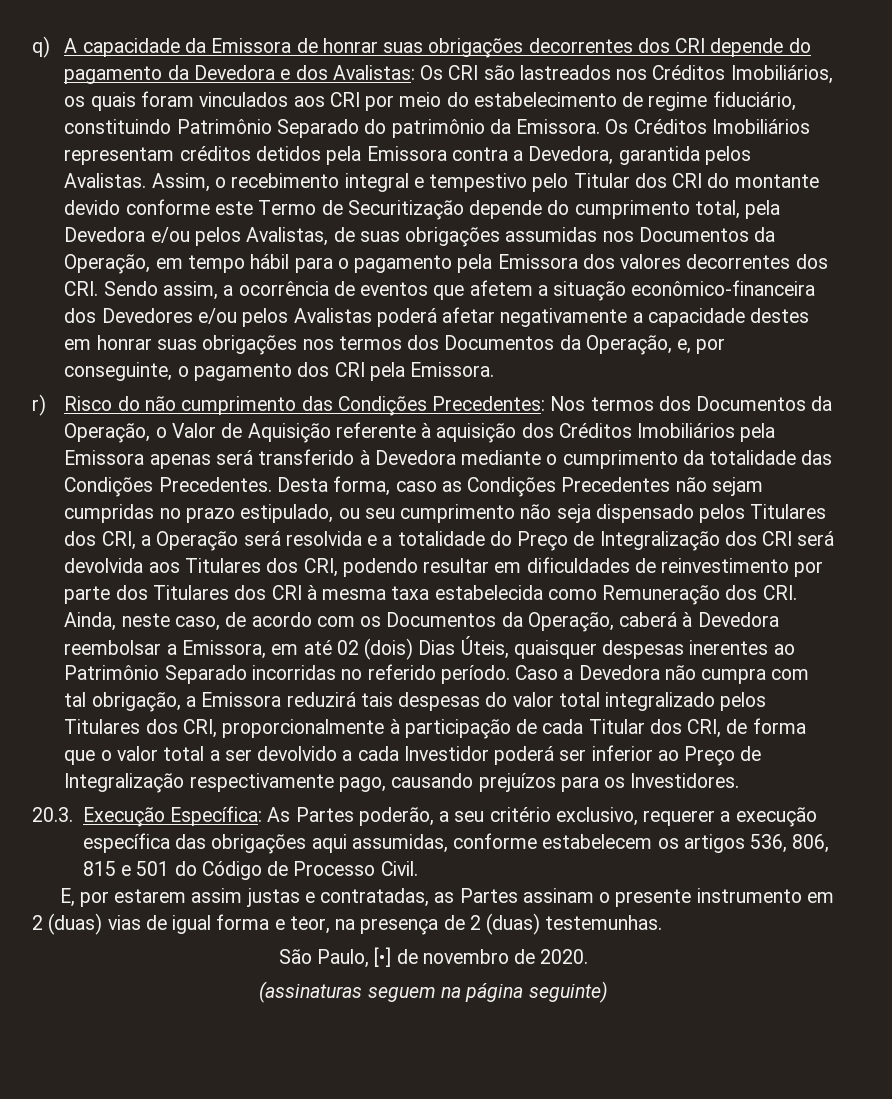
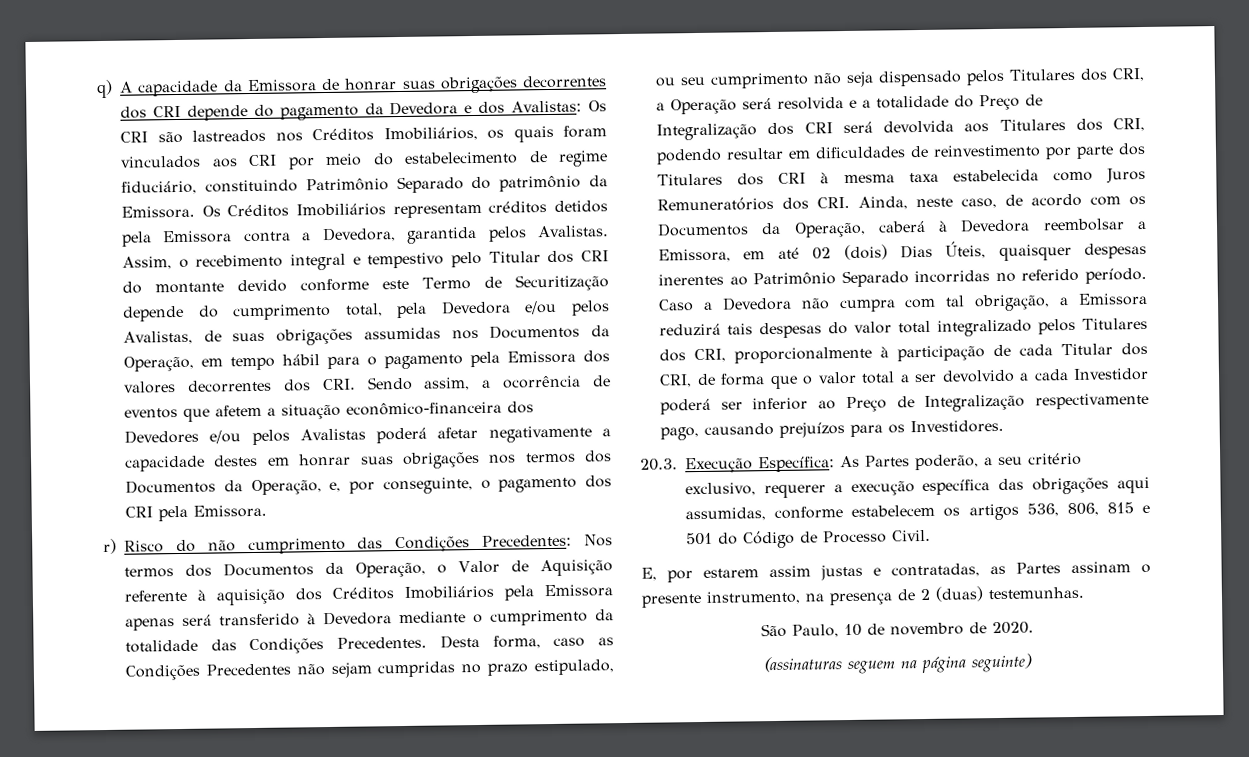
[602,585,721,605] Remuneração -> [1106,167,1146,184] [657,196,774,212] Juros Remuneratórios
[696,888,834,903] [32,913,330,935] instrumento em 2 (duas) vias de igual forma e teor, -> [706,590,801,605] instrumento,
[374,947,392,967] [•] -> [843,623,862,637] 10

